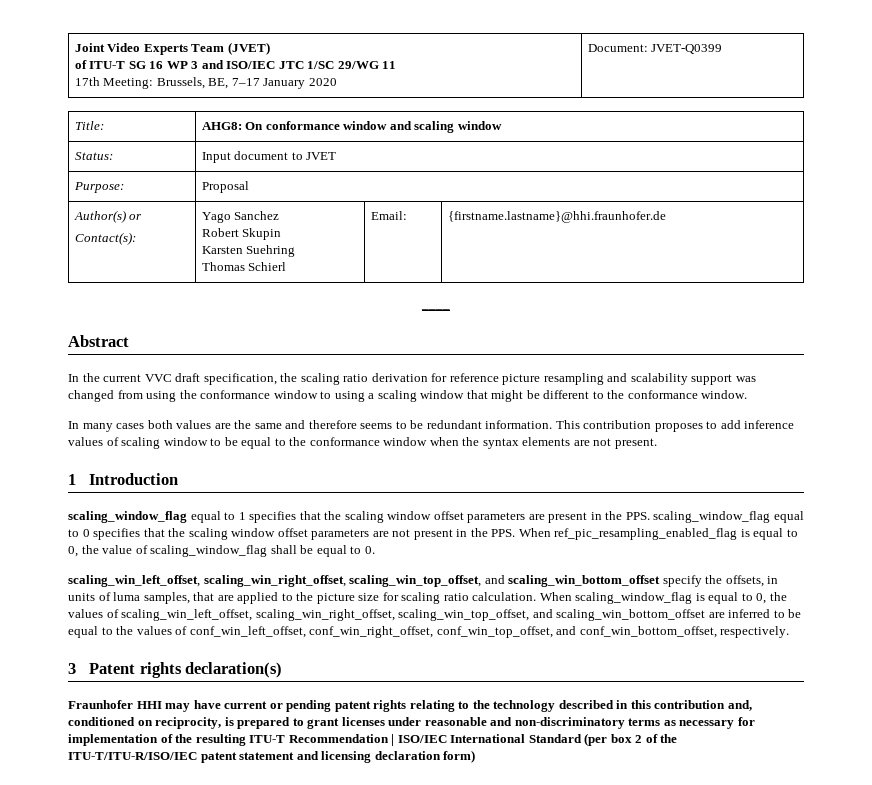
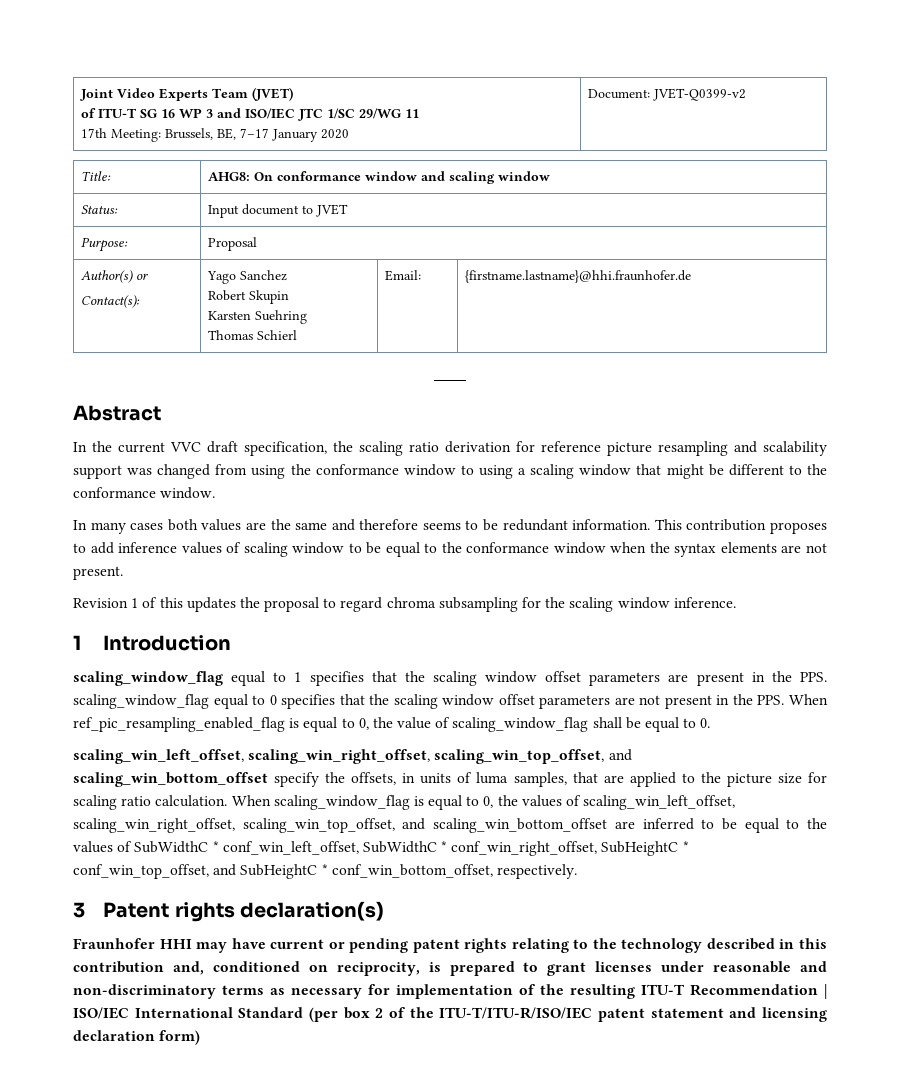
[651,44,723,54] JVET-Q0399 -> [653,88,747,101] JVET-Q0399-v2
(657, 443) none -> [73,597,736,612] // Revision 1 of this updates the proposal to regard chroma subsampling for the scaling window inference.
[189,626,577,638] conf_win_left_offset, conf_win_right_offset, conf_win_top_offset, and -> [134,841,689,856] [73,864,328,879] SubWidthC * conf_win_left_offset, SubWidthC * conf_win_right_offset, SubHeightC * conf_win_top_offset, and SubHeightC *

